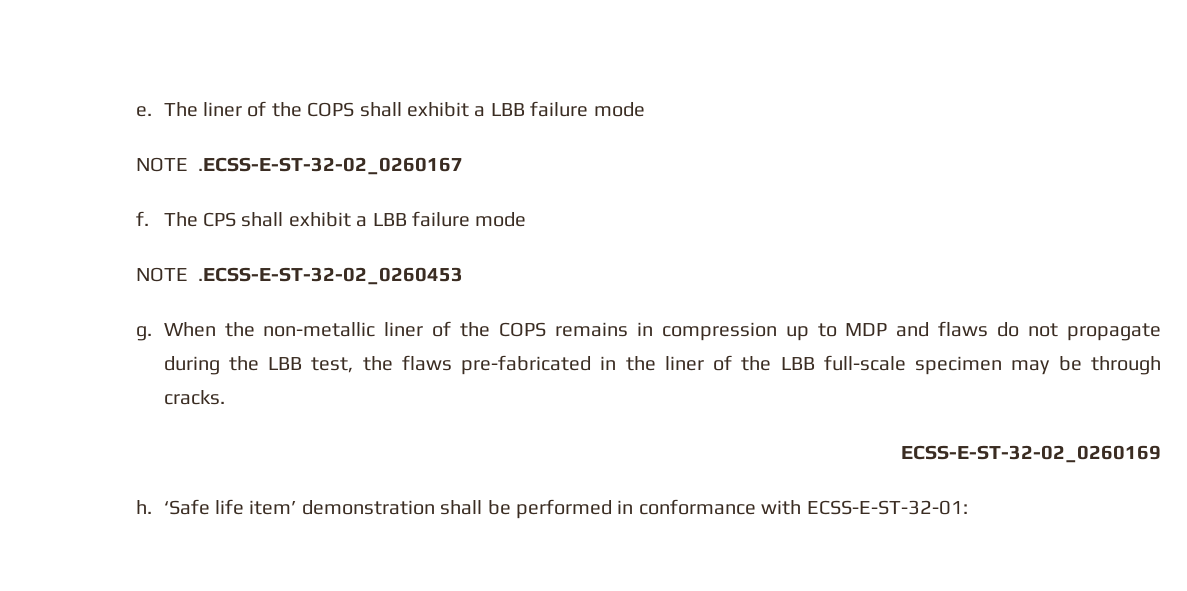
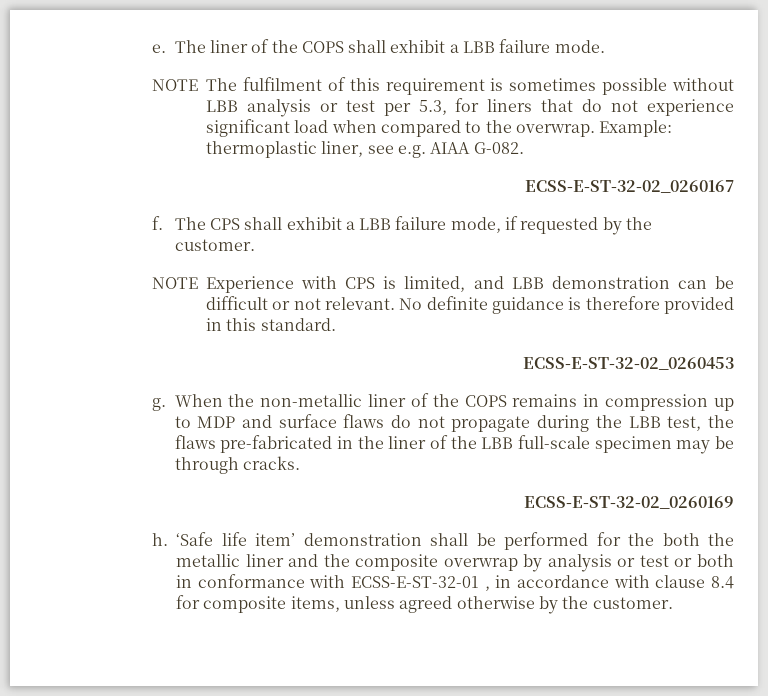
[593,102,645,117] [136,157,464,175] mode // NOTE .ECSS-E-ST-32-02_0260167 -> [554,40,605,53] [152,77,734,95] [206,98,734,117] [206,119,673,137] [206,141,524,158] [525,180,734,193] mode. // NOTE The fulfilment of this requirement is sometimes possible without LBB analysis or test per 5.3, for liners that do not experience significant load when compared to the overwrap. Example: thermoplastic liner, see e.g. AIAA G-082. // ECSS-E-ST-32-02_0260167
[475,212,527,227] [136,267,464,285] mode // NOTE .ECSS-E-ST-32-02_0260453 -> [450,216,653,235] [174,239,255,251] [152,276,734,293] [206,296,734,314] [206,318,336,331] [523,357,734,370] mode, if requested by the customer. // NOTE Experience with CPS is limited, and LBB demonstration can be difficult or not relevant. No definite guidance is therefore provided in this standard. // ECSS-E-ST-32-02_0260453
(930, 329) none -> [278,414,337,428] surface
[617,499,968,515] in conformance with ECSS-E-ST-32-01: -> [596,532,734,546] [176,554,735,572] [176,574,735,591] [176,595,673,614] for the both the metallic liner and the composite overwrap by analysis or test or both in conformance with ECSS-E-ST-32-01 , in accordance with clause 8.4 for composite items, unless agreed otherwise by the customer.

